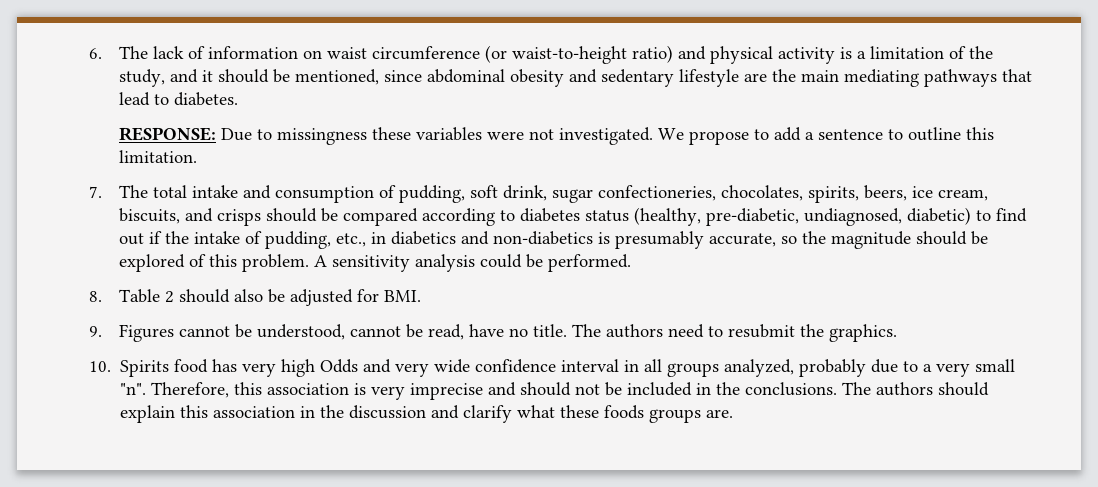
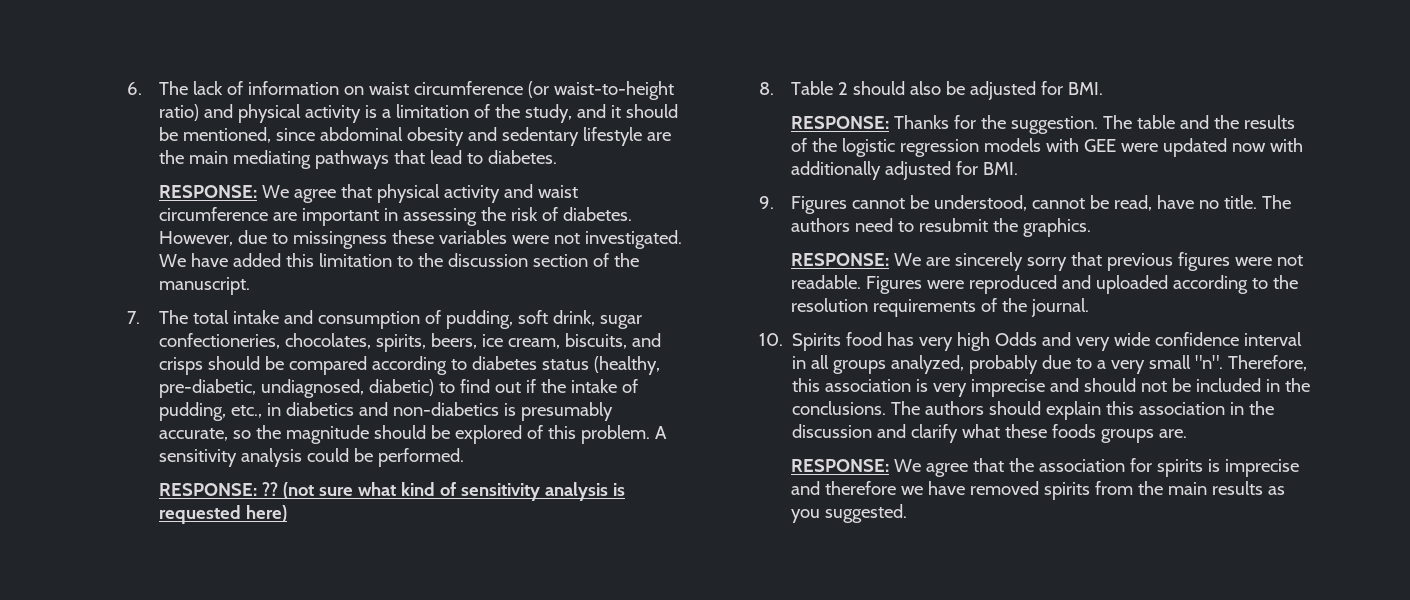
[221,128,253,141] Due -> [261,184,578,203] [158,207,632,226] [158,230,267,246] We agree that physical activity and waist circumference are important in assessing the risk of diabetes. However, due
[689,127,995,145] [119,150,198,163] propose to add a sentence to outline this limitation. -> [190,253,639,267] [158,277,250,295] have added this limitation to the discussion section of the manuscript.
(632, 263) none -> [158,482,625,501] [158,505,287,524] // RESPONSE: ?? (not sure what kind of sensitivity analysis is requested here)
(422, 296) none -> [790,115,1295,134] [790,138,1303,157] [790,161,1018,180] // RESPONSE: Thanks for the suggestion. The table and the results of the logistic regression models with GEE were updated now with additionally adjusted for BMI.
(898, 333) none -> [790,252,1303,271] [790,275,1298,294] [790,298,1089,317] // RESPONSE: We are sincerely sorry that previous figures were not readable. Figures were reproduced and uploaded according to the resolution requirements of the journal.
(734, 413) none -> [790,458,1299,477] [790,481,1285,500] [790,504,907,523] // RESPONSE: We agree that the association for spirits is imprecise and therefore we have removed spirits from the main results as you suggested.

